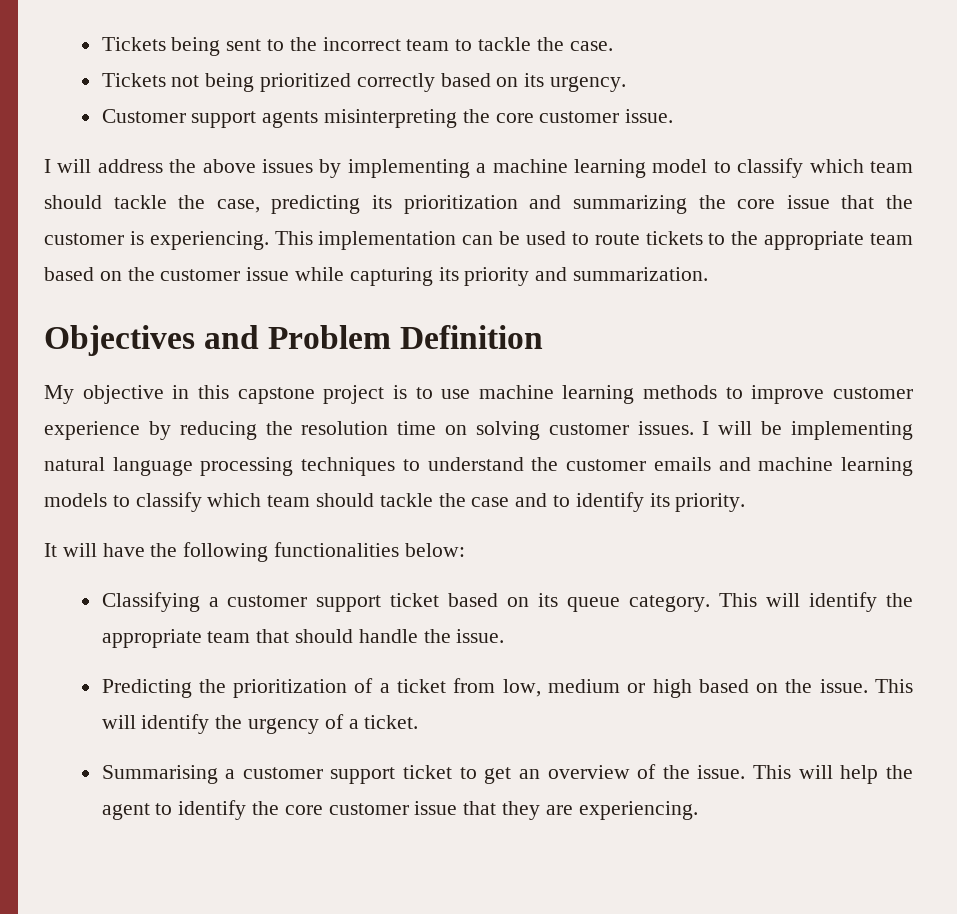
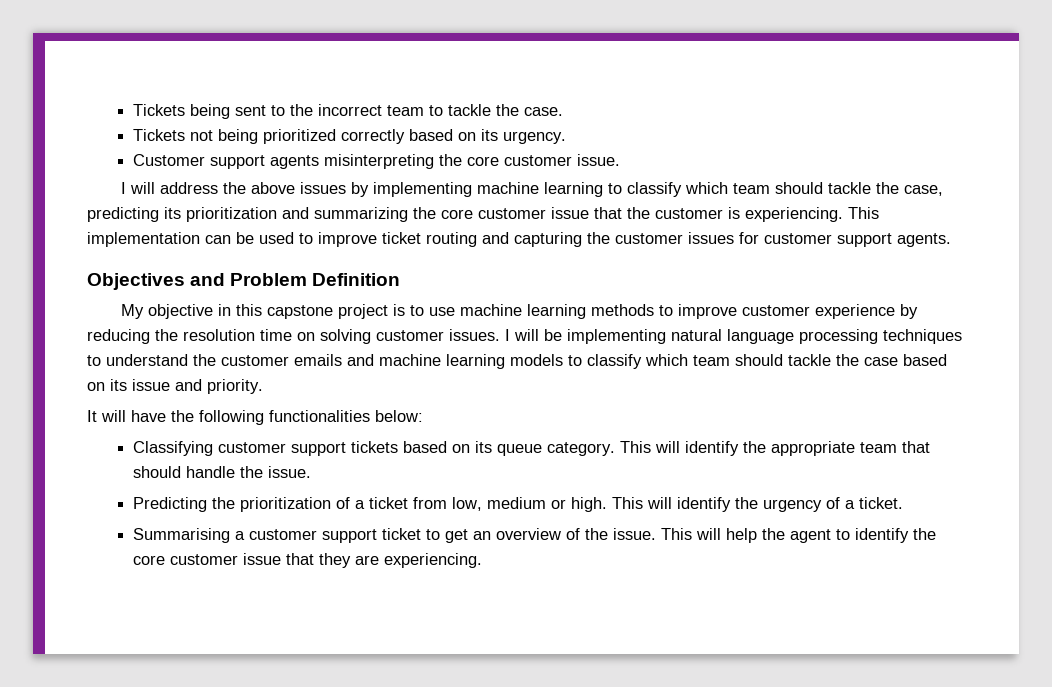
[476,159,708,178] a machine learning model -> [477,182,604,197] machine learning
(776, 204) none -> [478,208,546,219] customer
[594,231,914,250] [44,267,709,286] route tickets to the appropriate team based on the customer issue while capturing its priority and summarization. -> [318,232,951,247] improve ticket routing and capturing the customer issues for customer support agents.
[515,492,670,512] and to identify its -> [903,354,947,366] [87,379,202,391] based on its issue and
[208,593,440,612] a customer support ticket -> [218,441,399,456] customer support tickets
[652,679,868,698] high based on the issue. -> [571,497,608,512] high.

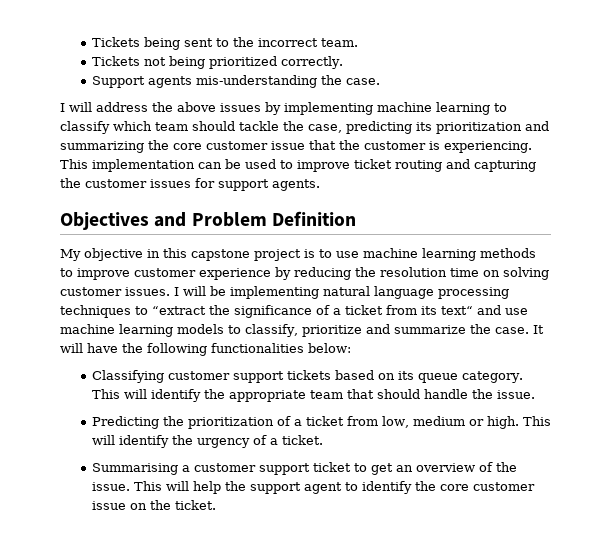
[387,104,564,116] team to tackle the case. -> [320,38,358,47] team.
[341,129,567,144] [133,154,621,169] correctly based on its urgency. // Customer support agents misinterpreting the core customer issue. -> [280,56,343,69] [91,75,380,88] correctly. // Support agents mis-understanding the case.
[764,233,832,244] customer -> (215, 183) none
[106,354,947,369] [87,379,263,394] understand the customer emails and machine learning models to classify which team should tackle the case based on its issue and priority. // -> [152,305,528,318] [60,324,529,337] “extract the significance of a ticket from its text“ and use machine learning models to classify, prioritize and summarize the case.
(786, 534) none -> [249,482,301,494] support
[286,553,483,568] that they are experiencing. -> [129,500,216,510] on the ticket.

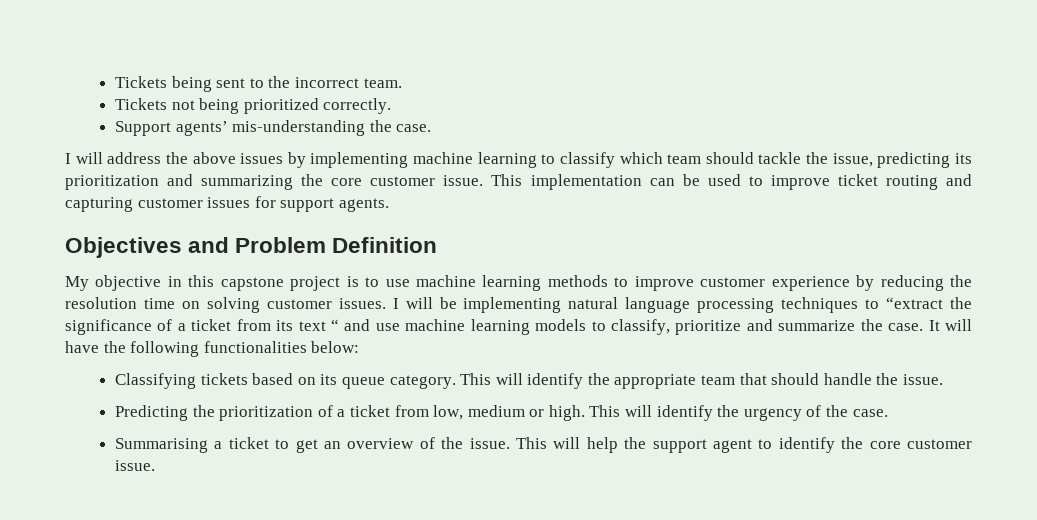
[147,76,192,88] agents -> [175,121,228,136] agents’
[308,124,342,133] case, -> [832,153,873,167] issue,
[271,140,532,153] issue that the customer is experiencing. -> [443,175,484,186] issue.
[60,178,81,188] the -> (133, 204) none
[441,306,473,315] text“ -> [298,319,339,331] text “
[167,371,284,383] customer support -> (196, 381) none
[269,435,323,445] a ticket. -> [825,405,888,417] the case.
[193,463,310,475] customer support -> (223, 445) none
[91,500,216,510] issue on the ticket. -> [114,460,155,471] issue.

